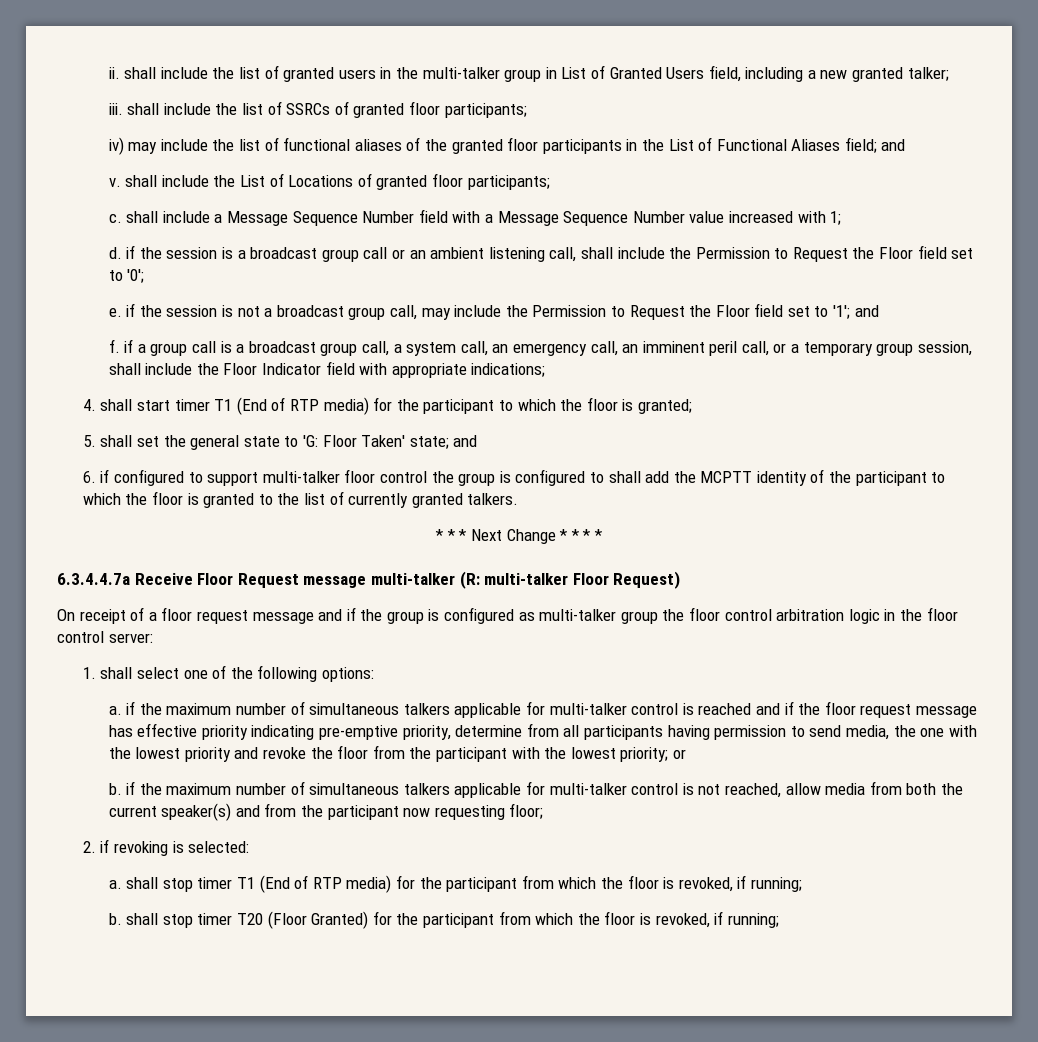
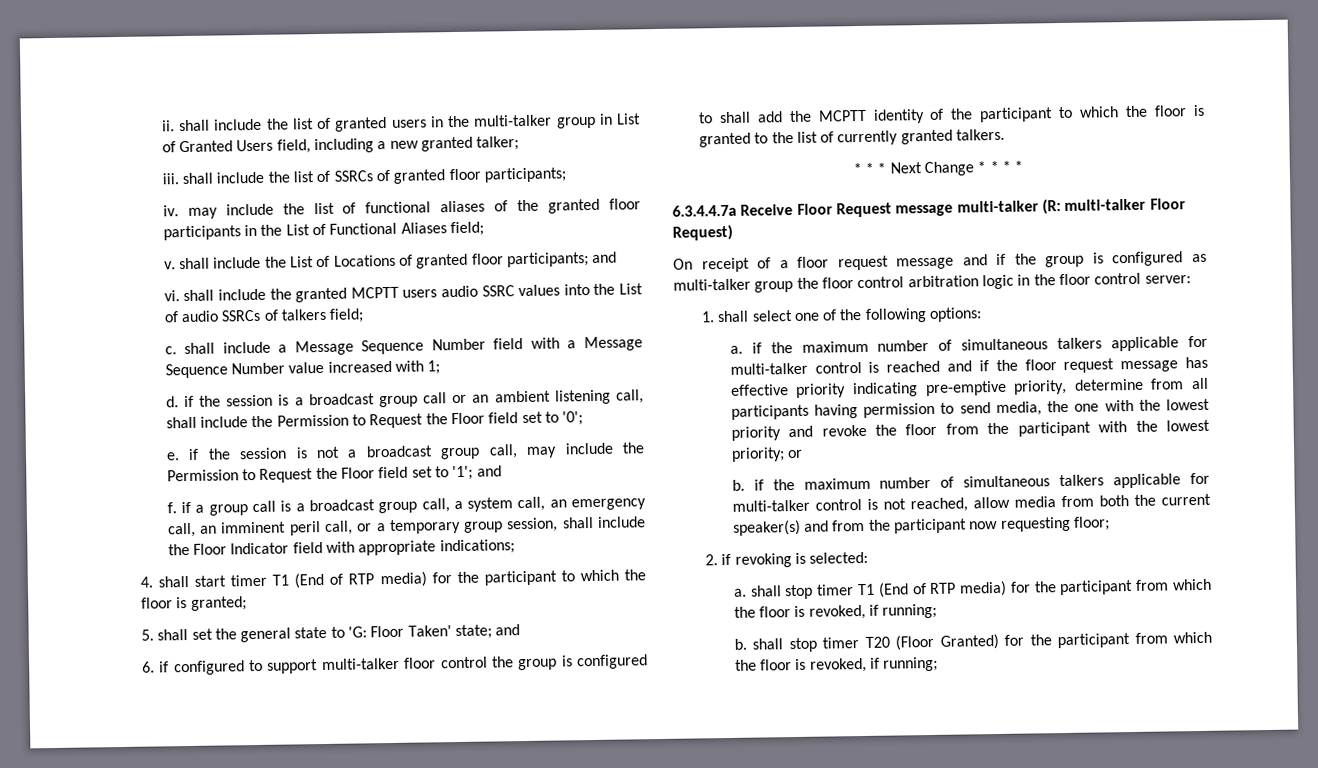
[108,137,124,155] iv) -> [162,205,179,217] iv.
[881,139,906,151] and -> (485, 229) none
(550, 182) none -> [592,251,618,263] [163,283,643,303] [163,308,365,323] and // vi. shall include the granted MCPTT users audio SSRC values into the List of audio SSRCs of talkers field;

